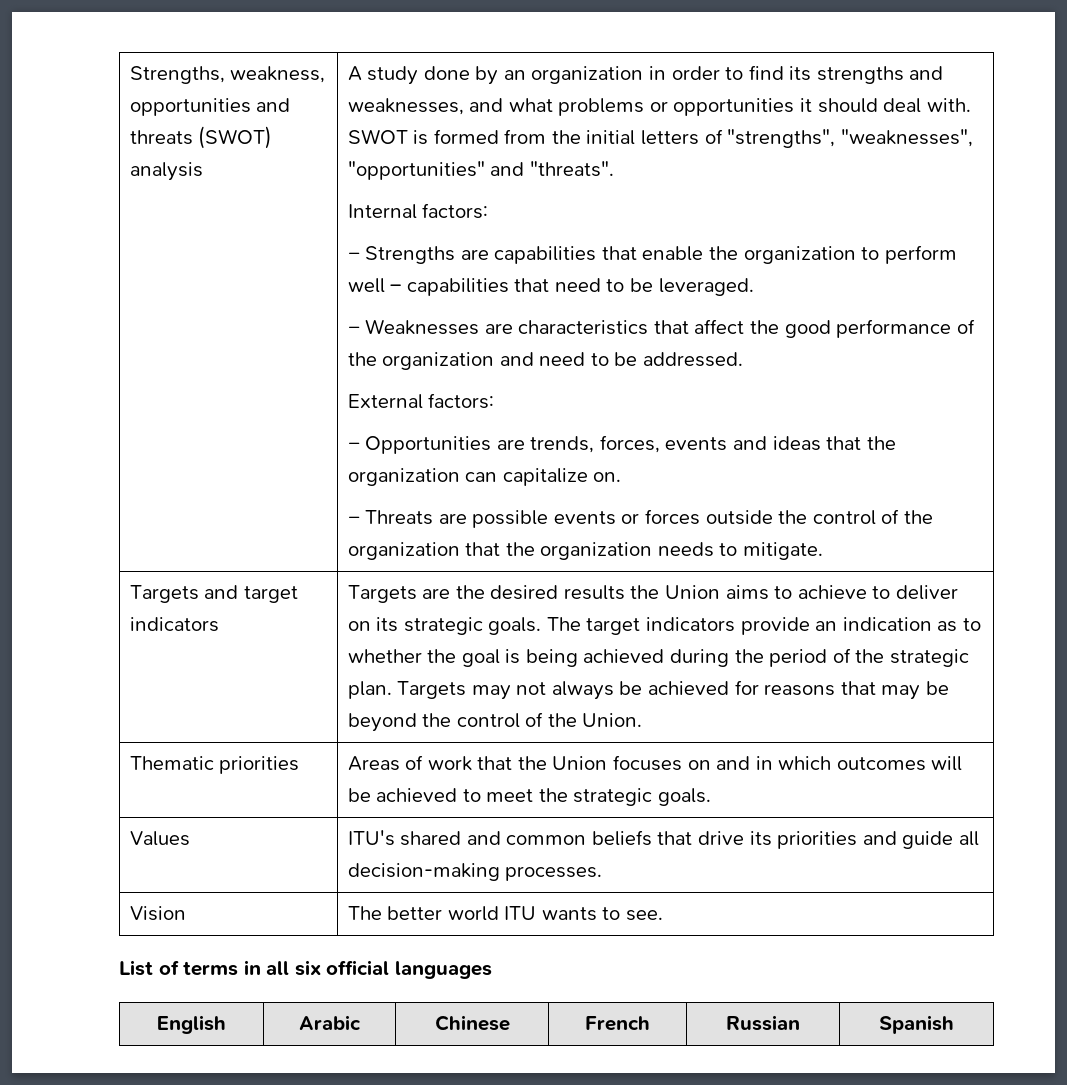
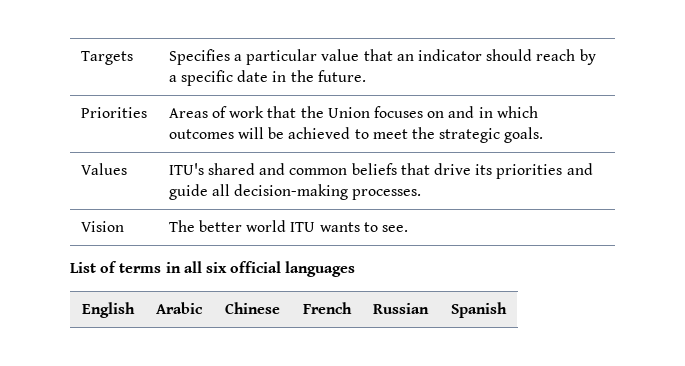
[129,66,326,84] [129,98,291,116] [129,126,273,149] [129,162,203,181] [347,65,944,85] [347,98,971,116] [347,129,973,148] [347,161,614,180] [347,203,489,219] [347,245,957,264] [347,278,754,296] [347,319,975,338] [347,352,743,370] [347,393,495,409] [347,435,896,454] [347,468,622,486] [347,509,933,528] [347,542,823,560] [129,585,298,603] [129,617,219,632] [347,585,958,603] [347,617,981,635] [347,648,969,667] [347,680,949,700] [347,712,643,732] [129,756,300,774] Strengths, weakness, opportunities and threats (SWOT) analysis | A study done by an organization in order to find its strengths and weaknesses, and what problems or opportunities it should deal with. SWOT is formed from the initial letters of "strengths", "weaknesses", "opportunities" and "threats". // Internal factors: // − Strengths are capabilities that enable the organization to perform well – capabilities that need to be leveraged. // − Weaknesses are characteristics that affect the good performance of the organization and need to be addressed. // External factors: // − Opportunities are trends, forces, events and ideas that the organization can capitalize on. // − Threats are possible events or forces outside the control of the organization that the organization needs to mitigate. // Targets and target indicators | Targets are the desired results the Union aims to achieve to deliver on its strategic goals. The target indicators provide an indication as to whether the goal is being achieved during the period of the strategic plan. Targets may not always be achieved for reasons that may be beyond the control of the Union. // Thematic priorities -> [80,51,133,65] [168,49,596,65] [168,70,366,86] [80,107,147,118] Targets | Specifies a particular value that an indicator should reach by a specific date in the future. // Priorities

